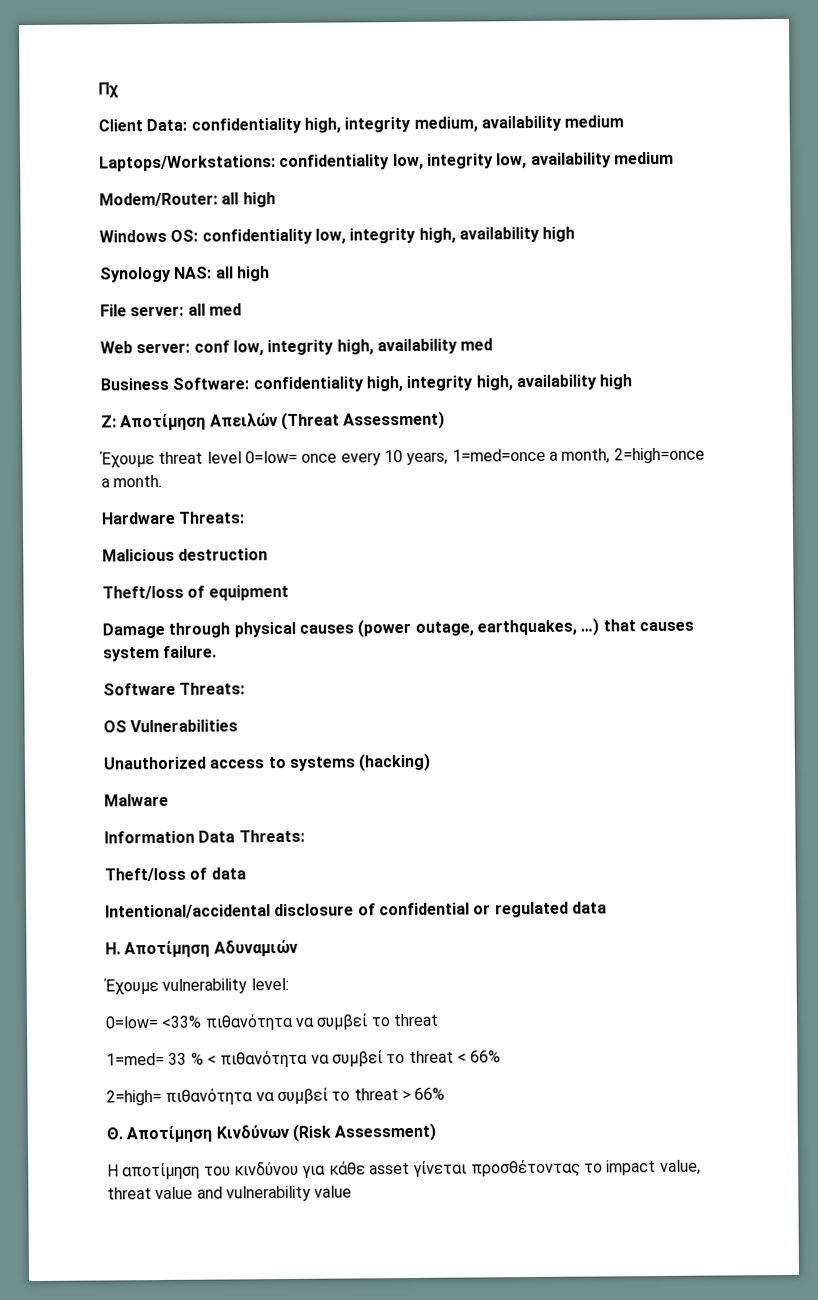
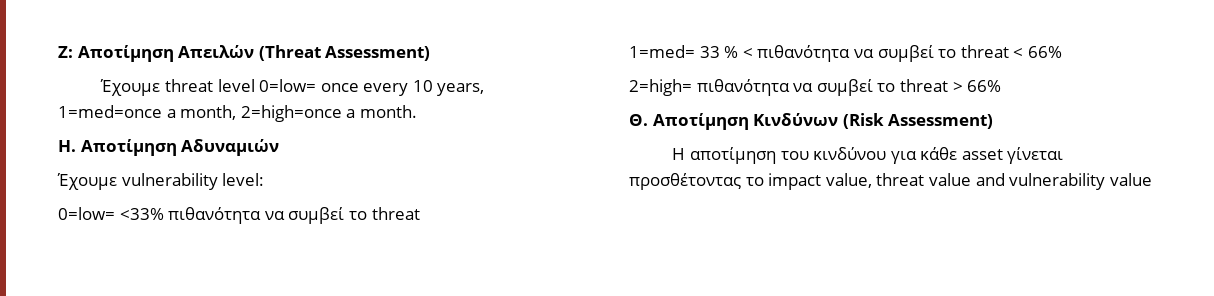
[98,82,119,99] [98,115,625,134] [99,151,674,172] [99,192,276,208] [99,226,576,245] [99,266,270,283] [100,303,242,317] [100,338,494,356] [100,374,633,393] Πχ // Client Data: confidentiality high, integrity medium, availability medium // Laptops/Workstations: confidentiality low, integrity low, availability medium // Modem/Router: all high // Windows OS: confidentiality low, integrity high, availability high // Synology NAS: all high // File server: all med // Web server: conf low, integrity high, availability med // Business Software: confidentiality high, integrity high, availability high // -> (58, 52) none
[101,511,245,525] [102,548,269,562] [102,584,289,601] [102,617,694,639] [102,645,218,662] [103,682,246,696] [103,719,239,733] [103,752,431,772] [104,793,169,807] [104,829,305,844] [104,867,246,882] [105,901,607,919] // Hardware Threats: // Malicious destruction // Theft/loss of equipment // Damage through physical causes (power outage, earthquakes, …) that causes system failure. // Software Threats: // OS Vulnerabilities // Unauthorized access to systems (hacking) // Malware // Information Data Threats: // Theft/loss of data // Intentional/accidental disclosure of confidential or regulated data -> (417, 111) none

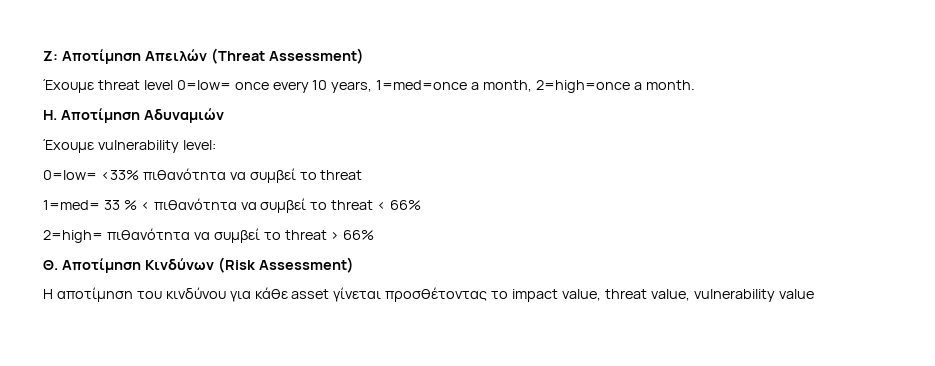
[928,173,1005,186] value and -> [650,289,690,301] value,

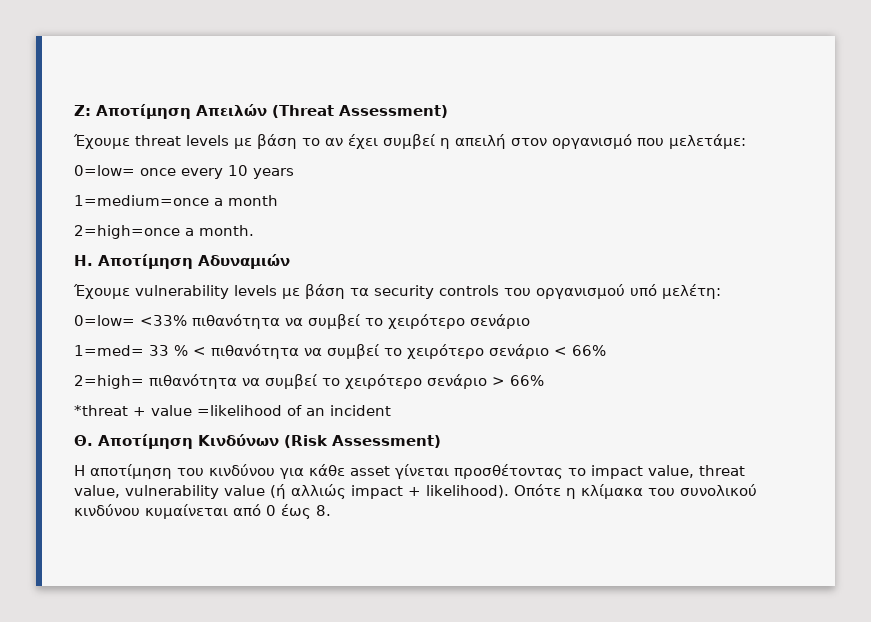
[143,80,533,93] level 0=low= once every 10 years, 1=med=once a month, -> [186,134,746,149] [74,165,294,179] [74,195,278,206] levels με βάση το αν έχει συμβεί η απειλή στον οργανισμό που μελετάμε: // 0=low= once every 10 years // 1=medium=once a month //
[182,140,216,150] level: -> [234,284,721,299] levels με βάση τα security controls του οργανισμού υπό μελέτη:
[320,170,363,180] threat -> [388,314,530,329] χειρότερο σενάριο
[331,200,374,210] threat -> [407,344,549,359] χειρότερο σενάριο
[284,230,327,240] threat -> [345,374,487,389] χειρότερο σενάριο
(375, 235) none -> [74,405,391,416] // *threat + value =likelihood of an incident
(814, 294) none -> [270,484,757,499] [74,504,331,519] (ή αλλιώς impact + likelihood). Οπότε η κλίμακα του συνολικού κινδύνου κυμαίνεται από 0 έως 8.

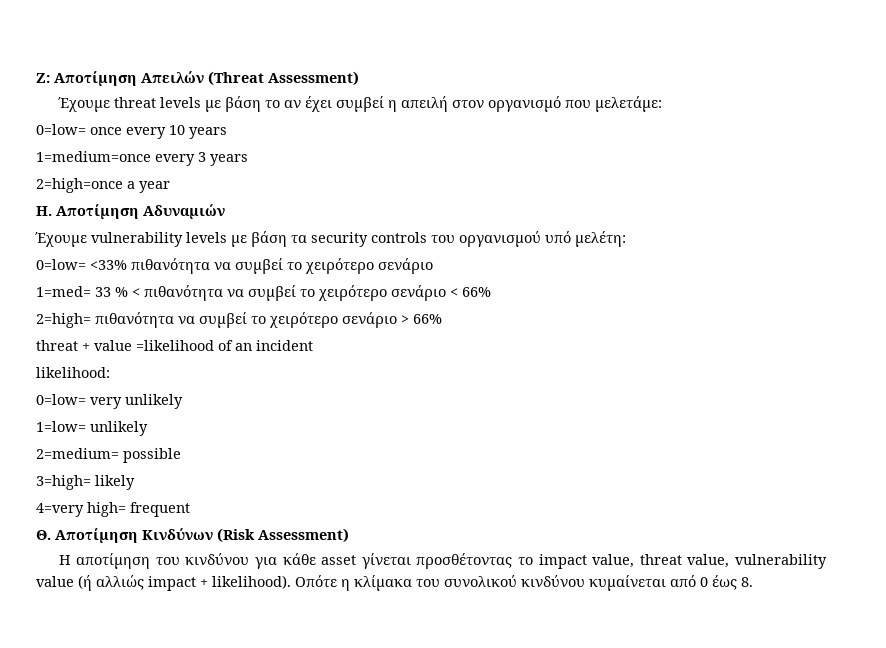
[214,195,278,206] a month -> [155,152,248,166] every 3 years
[199,225,254,236] month. -> [139,181,170,193] year
[74,405,128,416] *threat -> [36,340,78,351] threat
(391, 410) none -> [36,367,110,378] [36,394,183,409] [36,421,148,436] [36,448,181,463] [36,475,135,490] [36,502,190,517] // likelihood: // 0=low= very unlikely // 1=low= unlikely // 2=medium= possible // 3=high= likely // 4=very high= frequent

